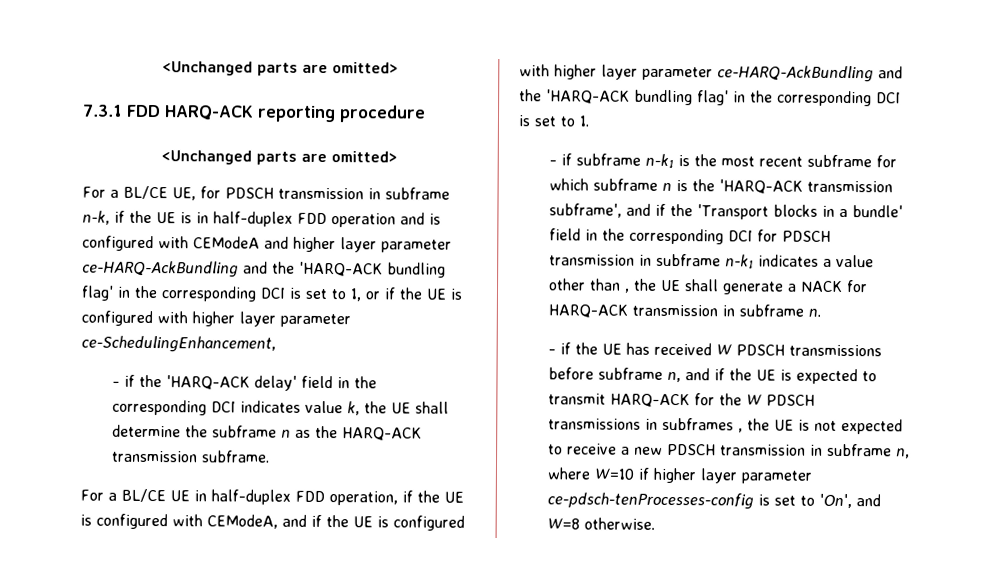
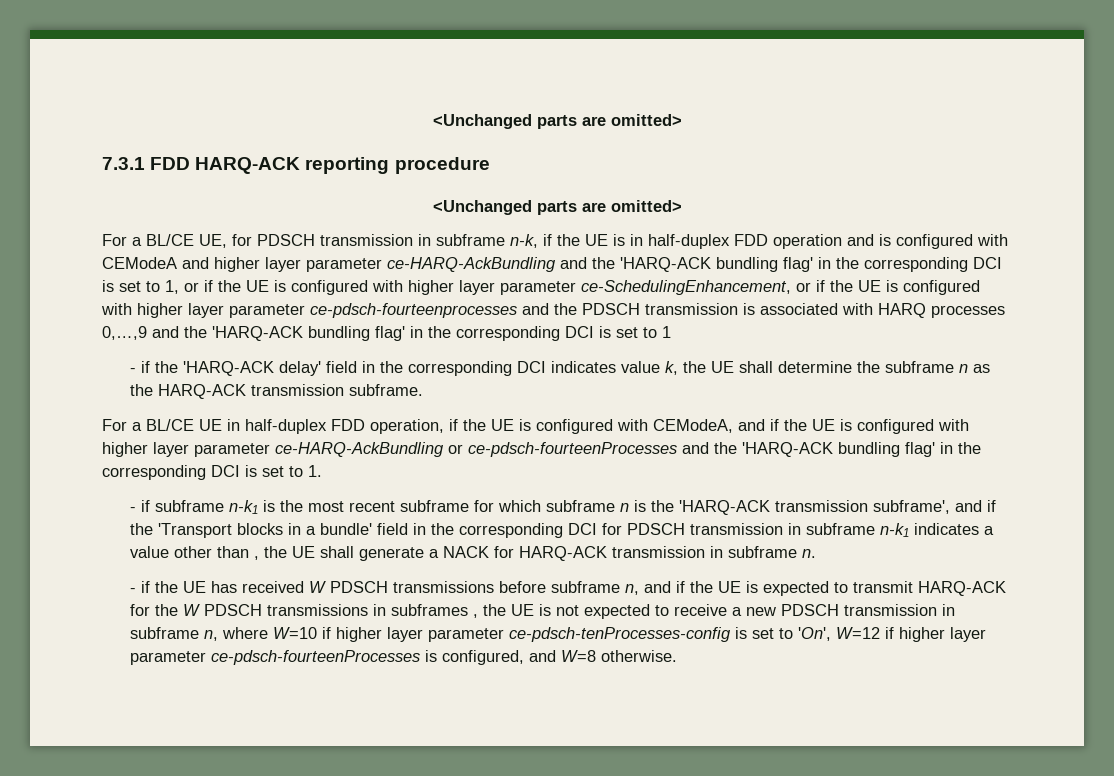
(276, 344) none -> [796,280,980,295] [101,303,1005,318] [102,326,671,341] or if the UE is configured with higher layer parameter ce-pdsch-fourteenprocesses and the PDSCH transmission is associated with HARQ processes 0,…,9 and the 'HARQ-ACK bundling flag' in the corresponding DCI is set to 1
(874, 74) none -> [448,442,677,457] or ce-pdsch-fourteenProcesses
(853, 501) none -> [836,627,987,642] [130,650,525,665] W=12 if higher layer parameter ce-pdsch-fourteenProcesses is configured,

